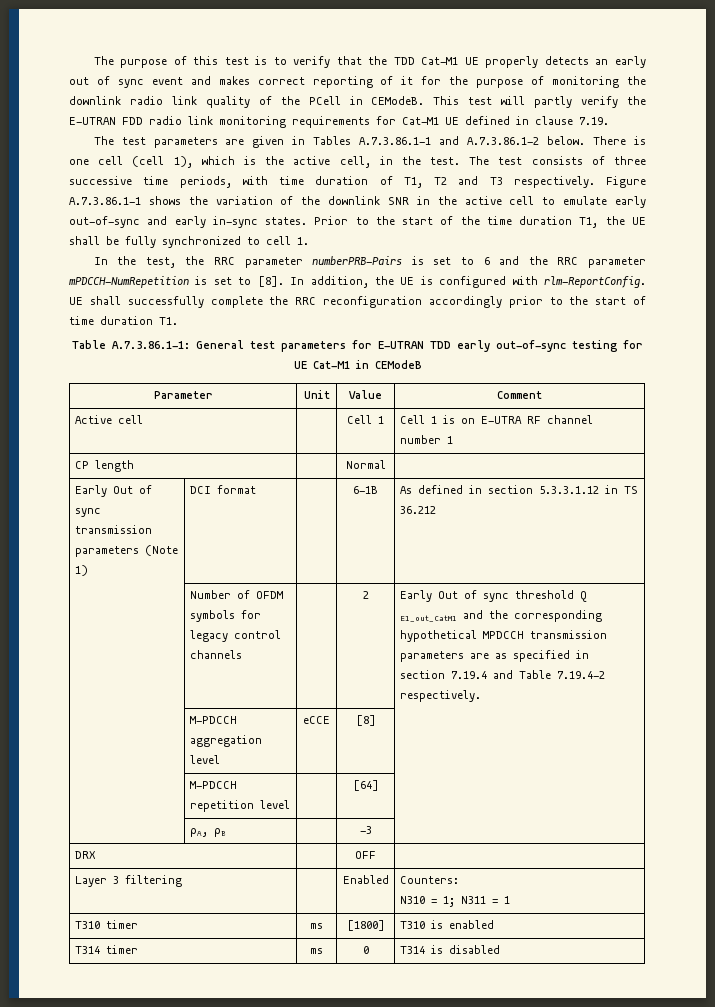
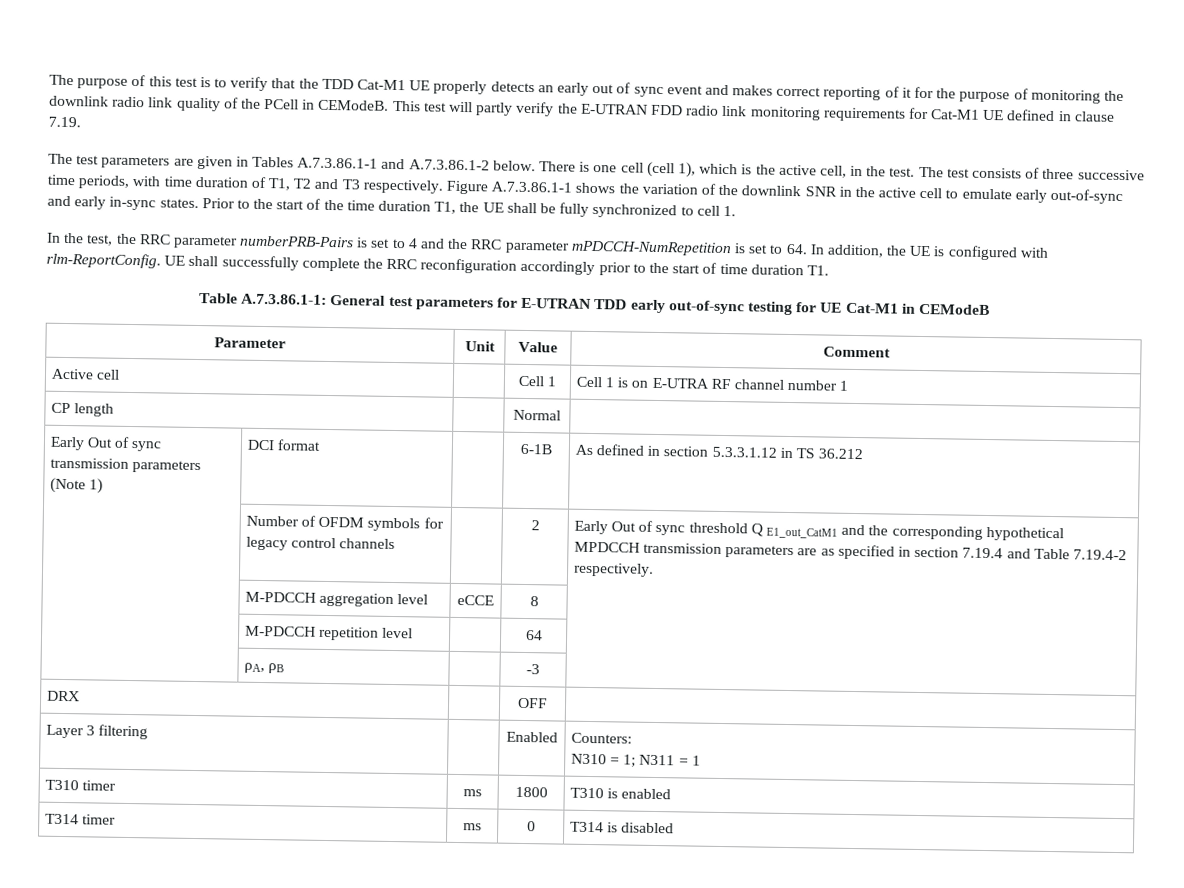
[483,257,490,265] 6 -> [407,238,418,249] 4
[257,276,284,287] [8]. -> [785,243,808,255] 64.
[355,715,376,726] [8] -> [529,596,539,607] 8
[352,780,379,791] [64] -> [525,630,543,641] 64
[346,920,385,931] [1800] -> [514,786,548,798] 1800

